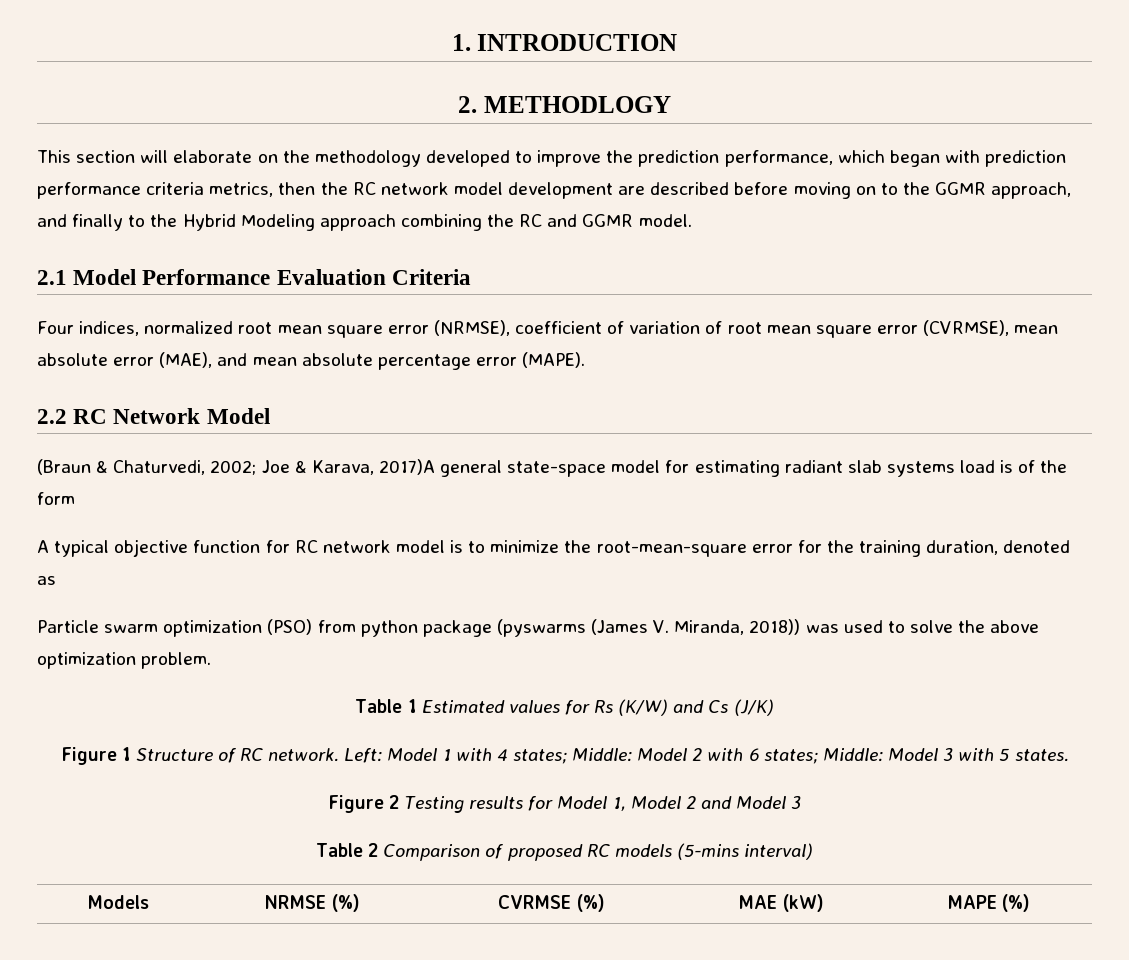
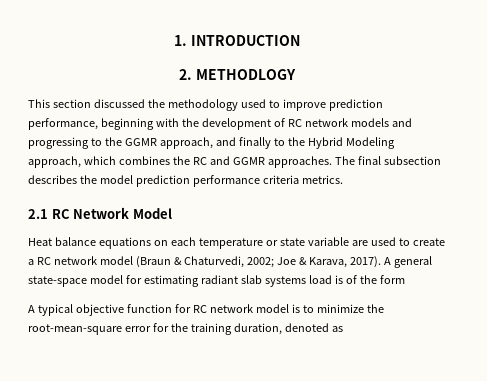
[140,150,278,163] will elaborate on -> [93,99,145,108] discussed
[425,150,510,167] developed -> [240,99,266,108] used
[606,150,634,163] the -> (326, 105) none
[837,150,1067,167] [37,182,876,199] which began with prediction performance criteria metrics, then the RC network model development are described before moving on -> [100,118,412,130] [28,137,89,149] beginning with the development of RC network models and progressing
[319,214,482,231] approach combining -> [28,156,170,168] approach, which combines
[638,214,692,227] [37,269,471,285] [37,320,1059,338] [37,352,586,370] [37,408,270,424] model. // 2.1 Model Performance Evaluation Criteria // Four indices, normalized root mean square error (NRMSE), coefficient of variation of root mean square error (CVRMSE), mean absolute error (MAE), and mean absolute percentage error (MAPE). // 2.2 RC Network Model // -> [267,156,441,168] [28,175,343,187] [28,207,172,219] [28,237,445,249] [28,256,133,265] approaches. The final subsection describes the model prediction performance criteria metrics. // 2.1 RC Network Model // Heat balance equations on each temperature or state variable are used to create a RC network model
[378,459,435,475] 2017)A -> [349,256,391,268] 2017). A
[37,619,1040,637] [37,652,212,669] [355,699,774,716] [60,747,1069,765] [327,795,802,813] [315,843,814,861] [86,895,149,909] [264,894,360,912] [498,894,605,912] [738,894,824,912] [946,894,1031,912] // Particle swarm optimization (PSO) from python package (pyswarms (James V. Miranda, 2018)) was used to solve the above optimization problem. // Table 1 Estimated values for Rs (K/W) and Cs (J/K) // Figure 1 Structure of RC network. Left: Model 1 with 4 states; Middle: Model 2 with 6 states; Middle: Model 3 with 5 states. // Figure 2 Testing results for Model 1, Model 2 and Model 3 // Table 2 Comparison of proposed RC models (5-mins interval) // Models | NRMSE (%) | CVRMSE (%) | MAE (kW) | MAPE (%) -> (343, 329) none

